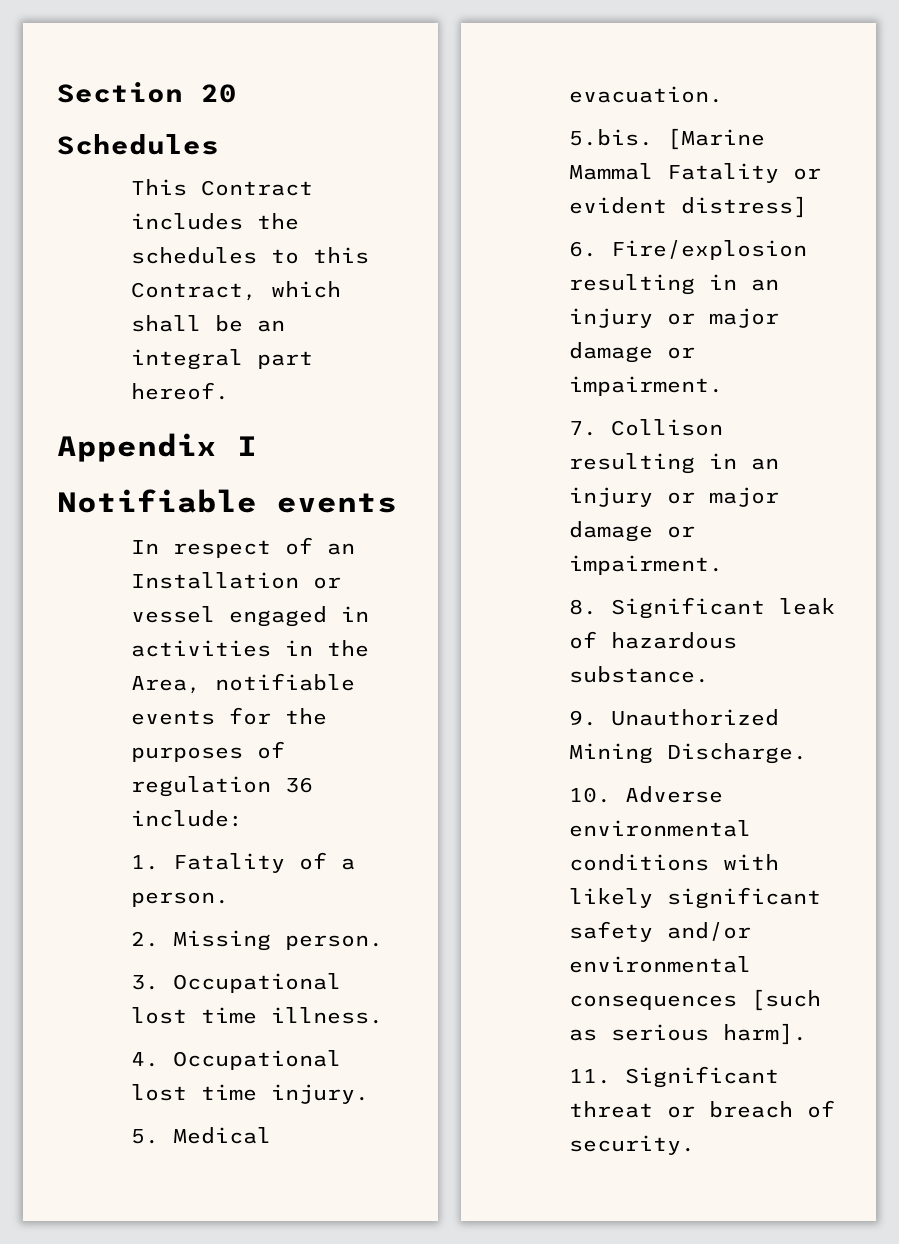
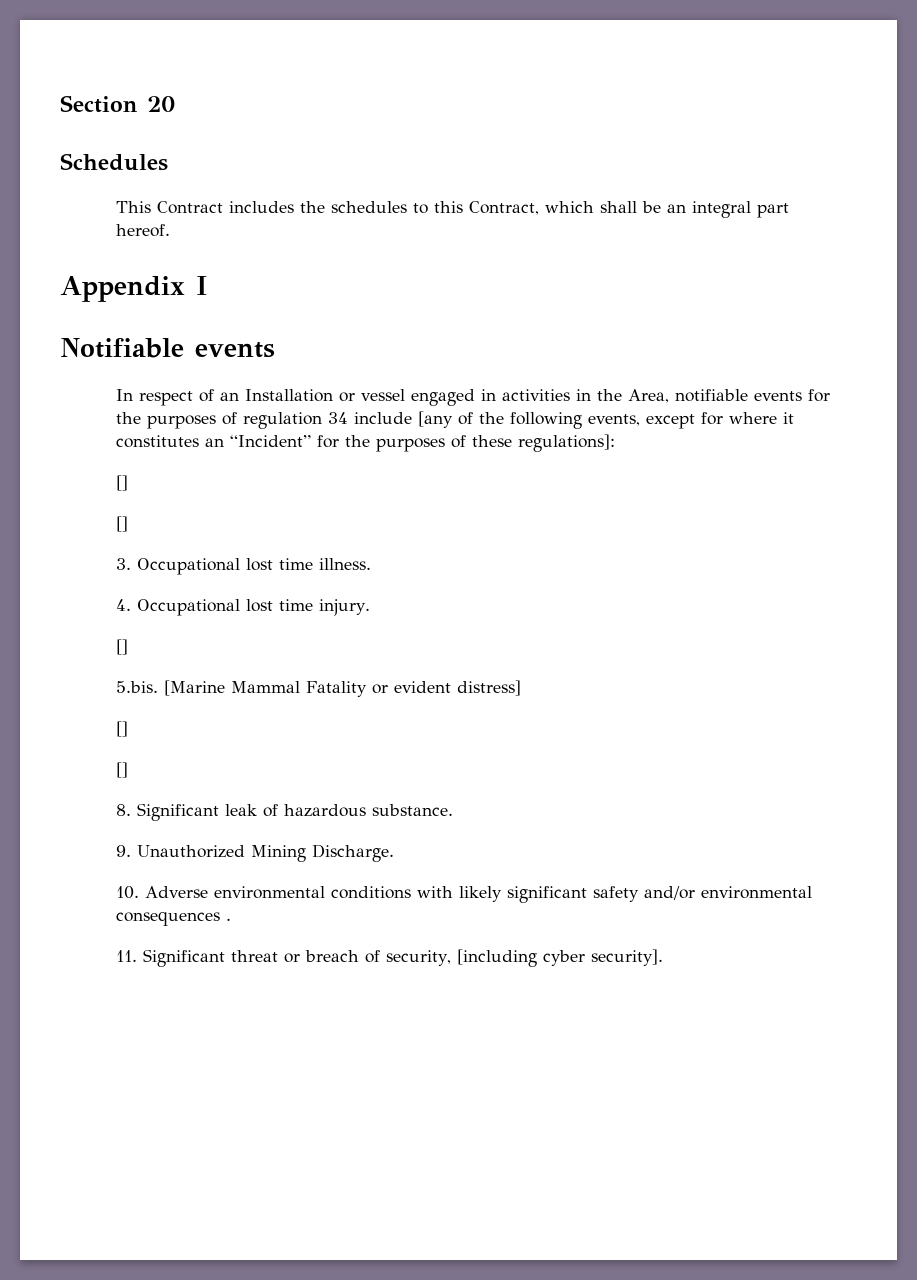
[284,777,313,793] [130,810,243,827] [130,852,355,873] [130,892,229,907] [130,930,383,951] 36 include: // 1. Fatality of a person. // 2. Missing person. -> [328,411,795,429] [116,434,616,452] [116,475,129,491] [116,516,129,532] 34 include [any of the following events, except for where it constitutes an “Incident” for the purposes of these regulations]: // [] // []
[130,1127,271,1144] [568,86,723,103] 5. Medical evacuation. -> [116,639,129,655] []
[568,240,807,260] [568,274,779,295] [568,308,779,328] [568,342,695,363] [568,376,723,396] [568,419,723,436] [568,453,779,474] [568,487,779,507] [568,521,695,542] [568,555,723,575] 6. Fire/explosion resulting in an injury or major damage or impairment. // 7. Collison resulting in an injury or major damage or impairment. -> [116,721,129,737] [116,762,129,778] [] // []
[750,989,821,1011] [568,1023,807,1045] [such as serious harm]. -> [226,918,232,921] .
[568,1135,695,1155] security. -> [386,949,664,967] security, [including cyber security].

